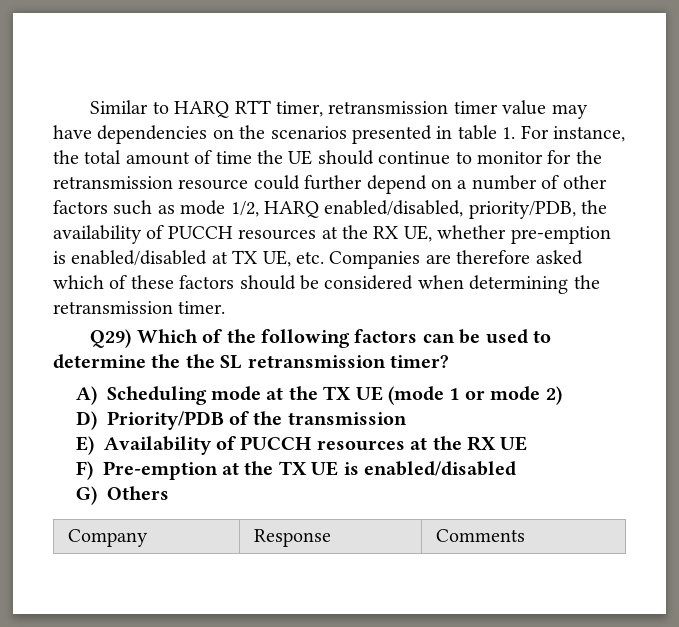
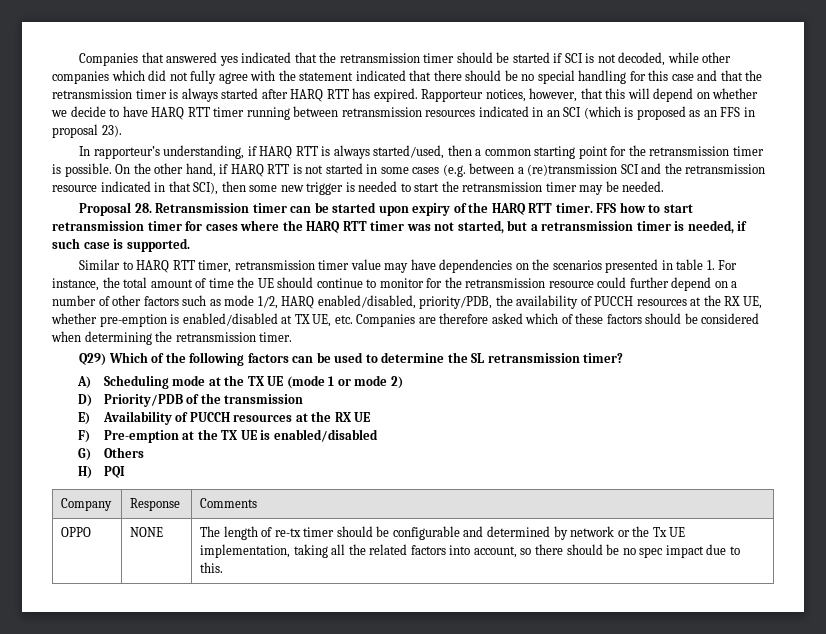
(90, 107) none -> [79,52,732,66] [52,70,763,84] [52,88,759,102] [51,106,755,120] [52,124,122,138] [79,145,764,159] [52,163,766,177] [52,181,665,195] [79,202,693,216] [52,220,748,234] [52,238,190,252] Companies that answered yes indicated that the retransmission timer should be started if SCI is not decoded, while other companies which did not fully agree with the statement indicated that there should be no special handling for this case and that the retransmission timer is always started after HARQ RTT has expired. Rapporteur notices, however, that this will depend on whether we decide to have HARQ RTT timer running between retransmission resources indicated in an SCI (which is proposed as an FFS in proposal 23). // In rapporteur’s understanding, if HARQ RTT is always started/used, then a common starting point for the retransmission timer is possible. On the other hand, if HARQ RTT is not started in some cases (e.g. between a (re)transmission SCI and the retransmission resource indicated in that SCI), then some new trigger is needed to start the retransmission timer may be needed. // Proposal 28. Retransmission timer can be started upon expiry of the HARQ RTT timer. FFS how to start retransmission timer for cases where the HARQ RTT timer was not started, but a retransmission timer is needed, if such case is supported. //
[185,354,215,368] the -> (468, 357) none
(169, 493) none -> [77,466,125,479] // H) PQI
(525, 535) none -> [61,527,92,537] [130,527,164,537] [200,526,686,540] [200,544,740,558] [200,562,224,573] // OPPO | NONE | The length of re-tx timer should be configurable and determined by network or the Tx UE implementation, taking all the related factors into account, so there should be no spec impact due to this.

